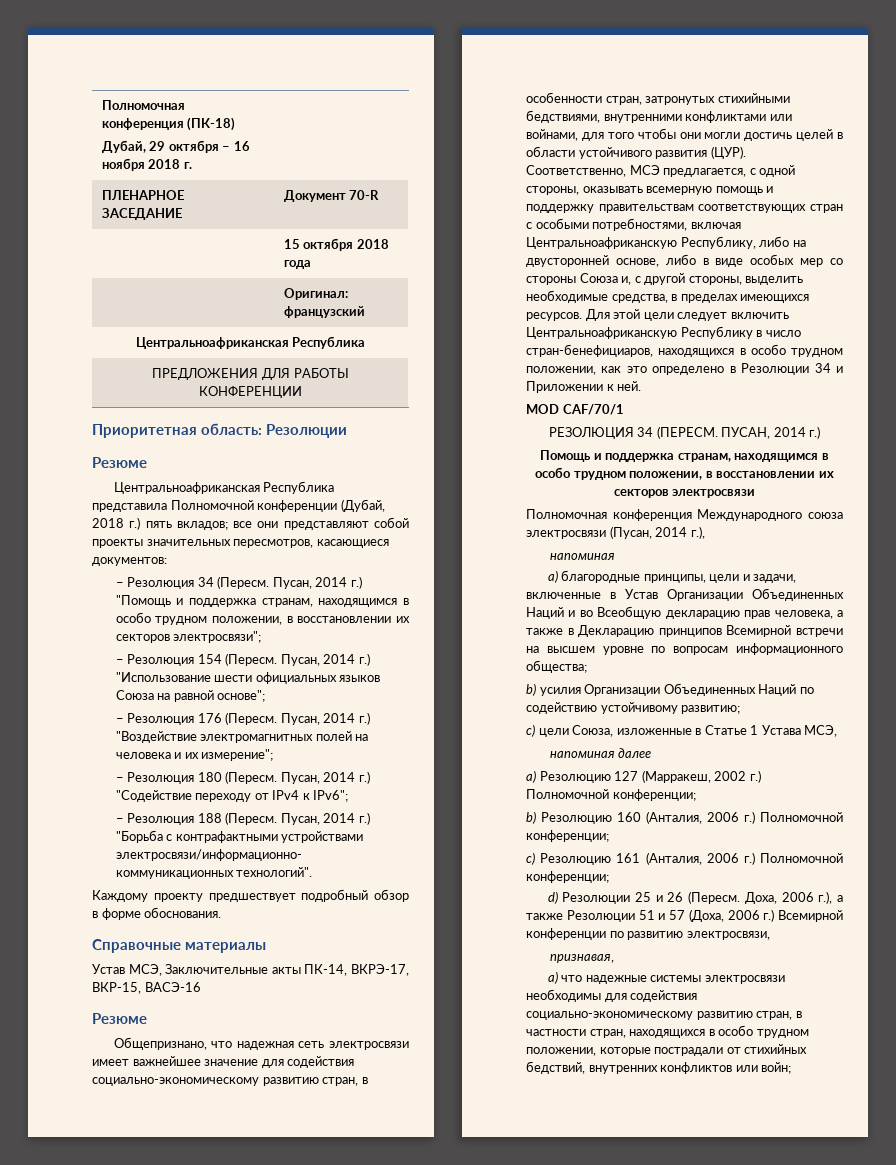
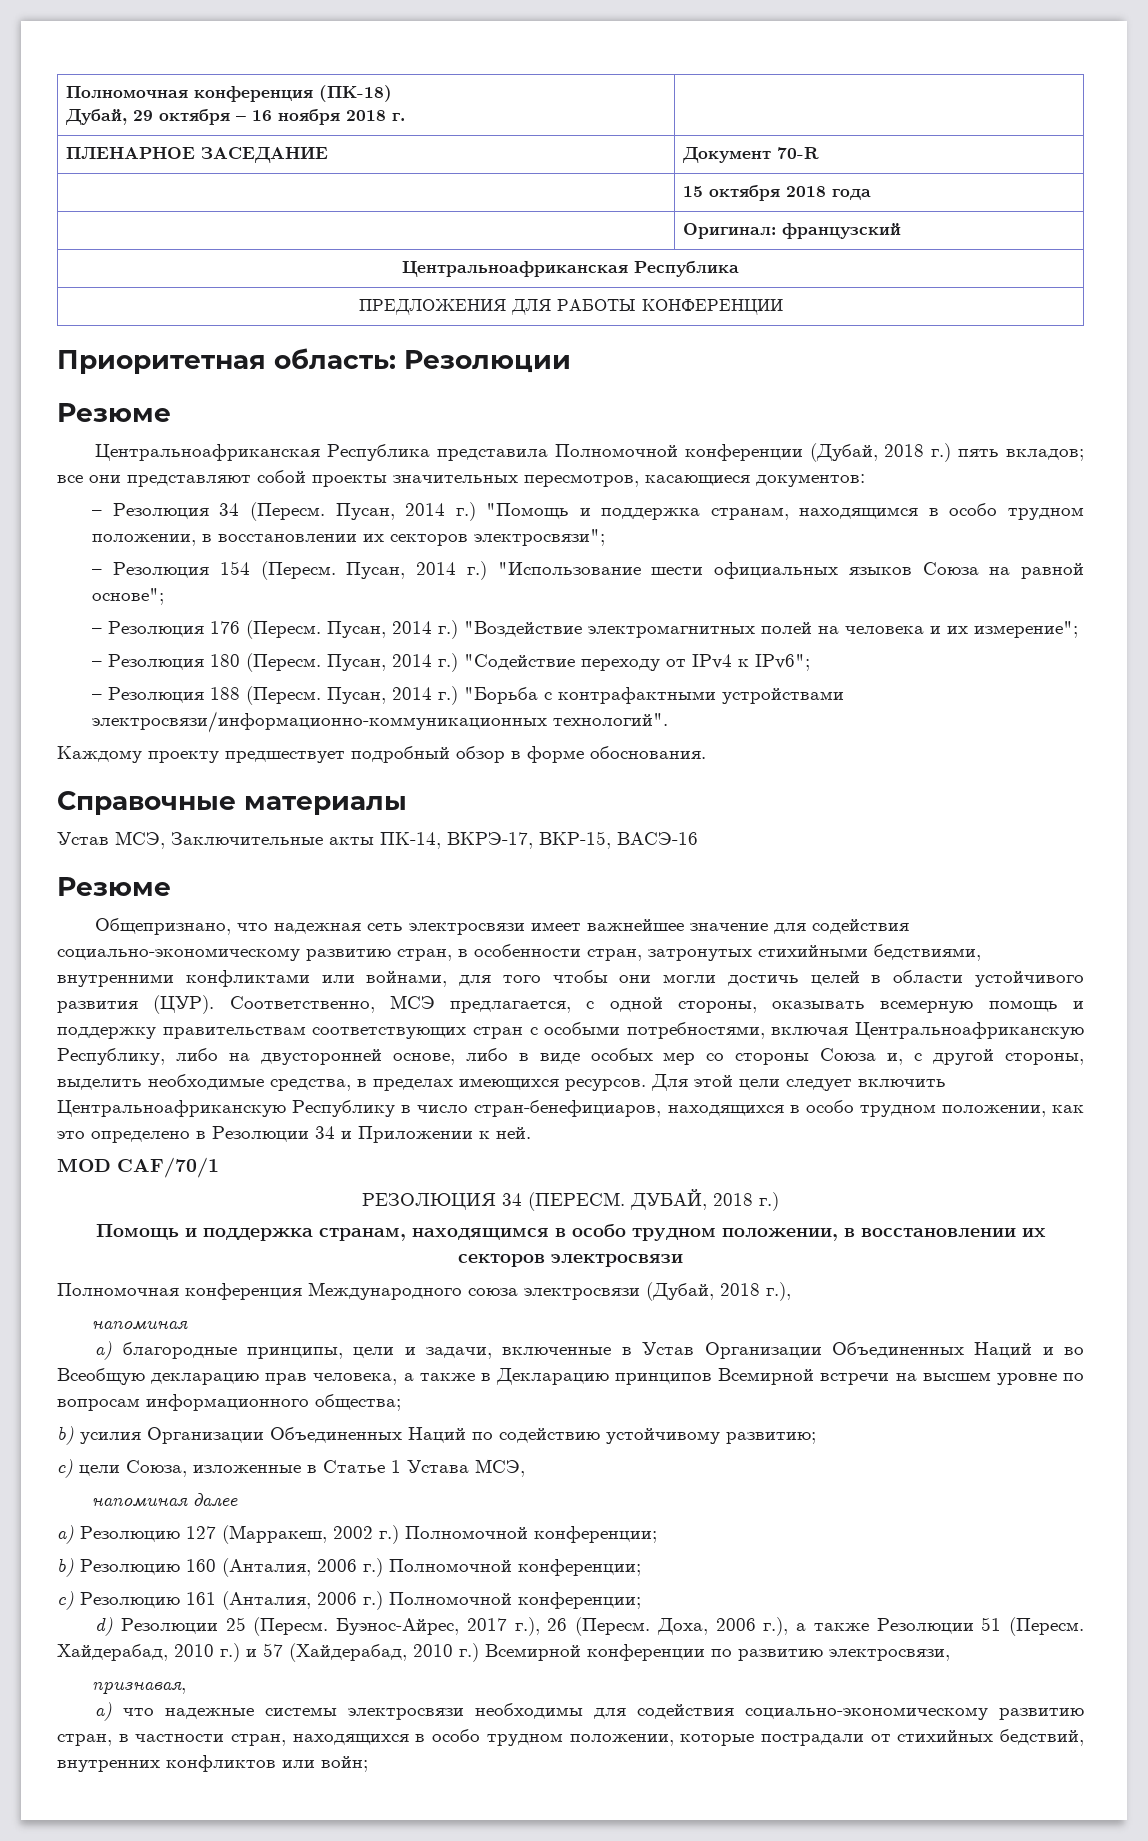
[721,427,806,439] ПУСАН, 2014 -> [630,1188,753,1210] ДУБАЙ, 2018
[609,526,688,539] (Пусан, 2014 -> [646,1282,760,1301] (Дубай, 2018
[655,895,663,902] и -> [253,1617,540,1636] (Пересм. Буэнос-Айрес, 2017 г.),
[658,909,760,922] и 57 (Доха, 2006 -> [1008,1617,1084,1636] [57,1643,453,1662] (Пересм. Хайдерабад, 2010 г.) и 57 (Хайдерабад, 2010

